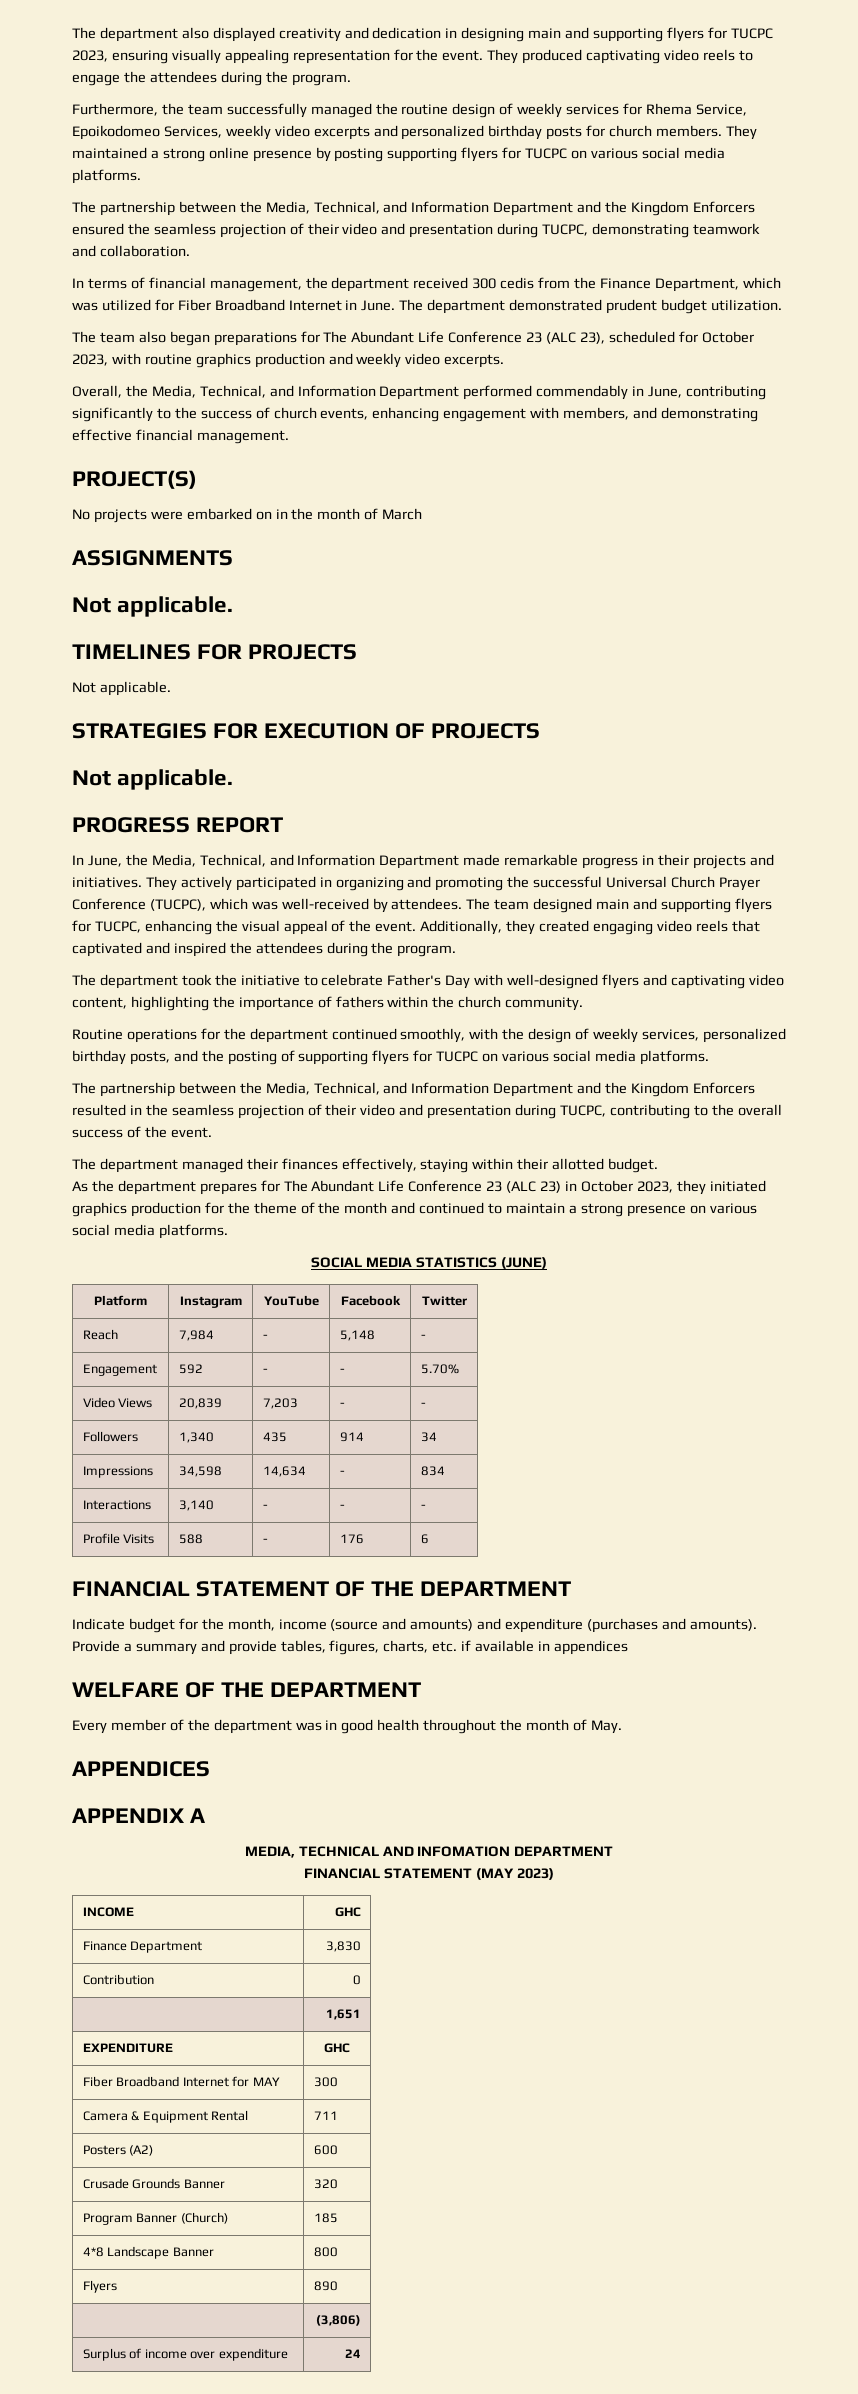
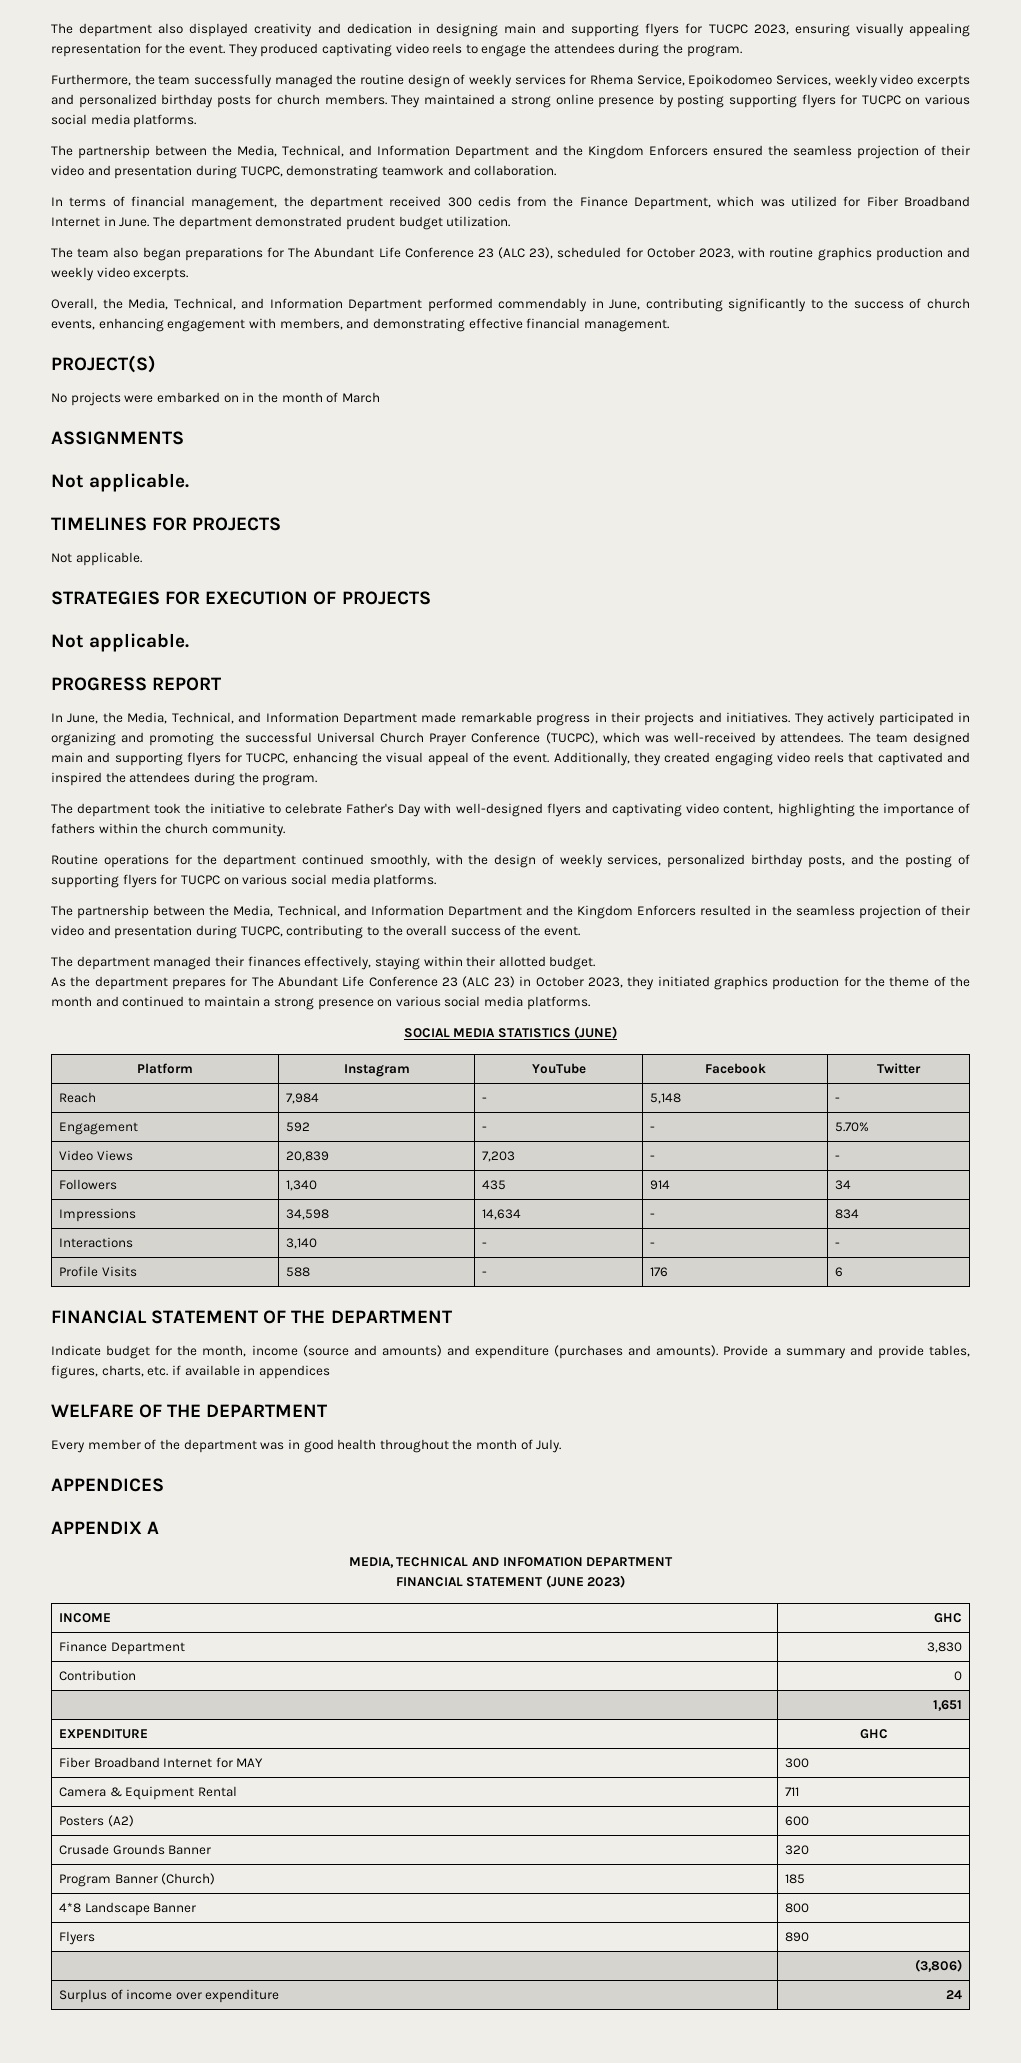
[590,1720,622,1734] May. -> [536,1439,562,1453] July.
[475,1868,514,1880] (MAY -> [545,1575,584,1588] (JUNE

